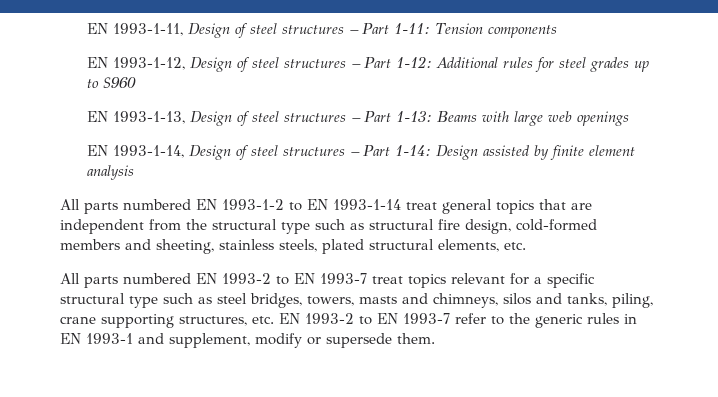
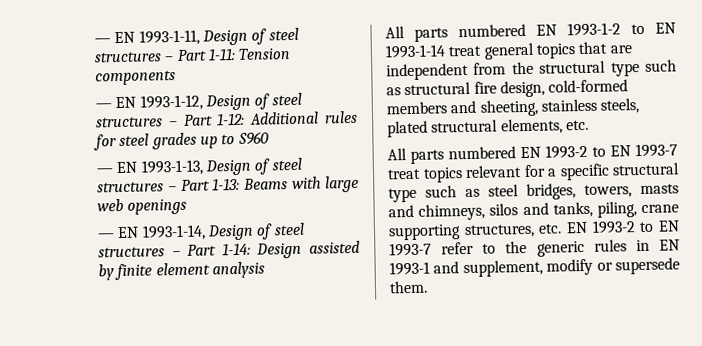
(87, 28) none -> [93,38,111,44] —
(558, 31) none -> [94,103,112,109] —
(137, 82) none -> [95,168,113,174] —
(630, 118) none -> [97,233,115,239] —

